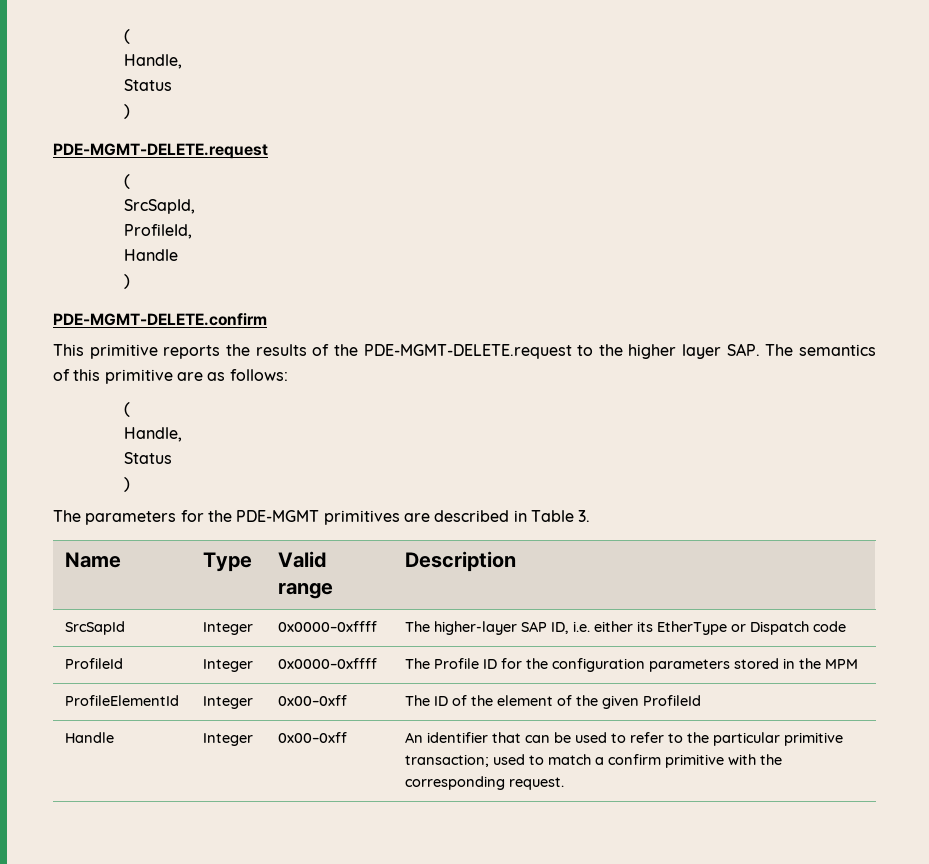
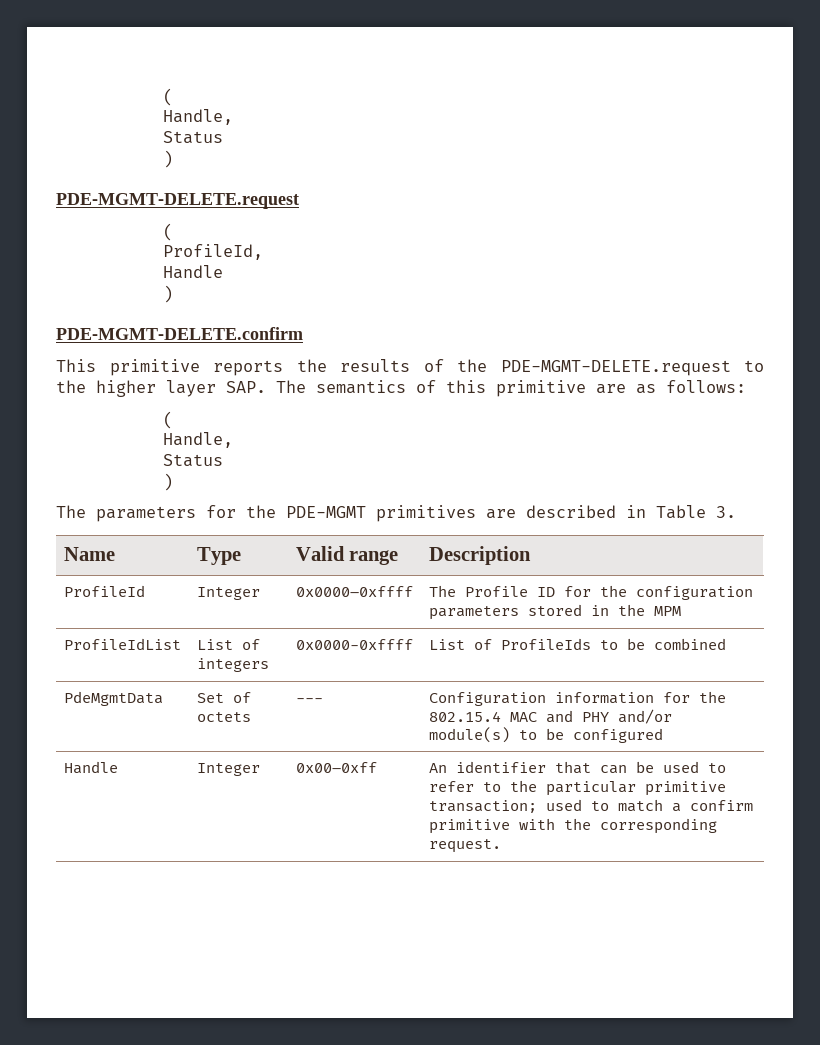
[123,199,195,214] // SrcSapId, -> (173, 232) none
[64,621,125,635] [202,622,253,635] [277,621,377,632] [404,621,846,635] // SrcSapId | Integer | 0x0000–0xffff | The higher-layer SAP ID, i.e. either its EtherType or Dispatch code -> (531, 555) none
[64,695,179,706] [202,696,253,709] [277,695,347,706] [404,695,701,709] ProfileElementId | Integer | 0x00–0xff | The ID of the element of the given ProfileId -> [63,638,181,650] [196,639,260,650] [196,658,269,672] [295,639,413,650] [428,638,726,650] [63,691,163,706] [196,692,251,703] [196,712,251,722] [295,698,323,703] [428,691,726,706] [428,709,672,724] [428,727,663,743] ProfileIdList | List of integers | 0x0000-0xffff | List of ProfileIds to be combined // PdeMgmtData | Set of octets | --- | Configuration information for the 802.15.4 MAC and PHY and/or module(s) to be configured

